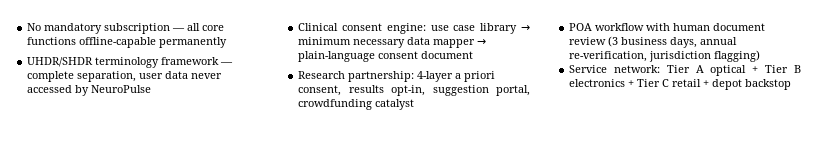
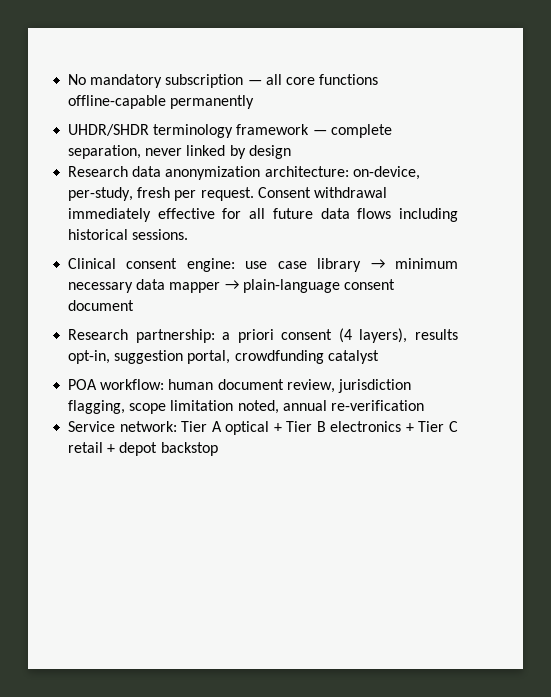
[139,71,223,79] [27,85,152,96] user data never accessed by NeuroPulse -> [145,145,291,159] [68,166,420,180] [68,187,387,201] [68,208,458,222] [68,229,189,240] never linked by design // Research data anonymization architecture: on-device, per-study, fresh per request. Consent withdrawal immediately effective for all future data flows including historical sessions.
[417,71,454,82] 4-layer -> (215, 336) none
[298,85,342,96] consent, -> [281,328,408,343] consent (4 layers),
[595,23,766,31] [569,36,738,48] [569,50,761,62] workflow with human document review (3 business days, annual re-verification, jurisdiction flagging) -> [100,379,411,393] [68,400,424,414] workflow: human document review, jurisdiction flagging, scope limitation noted, annual re-verification

